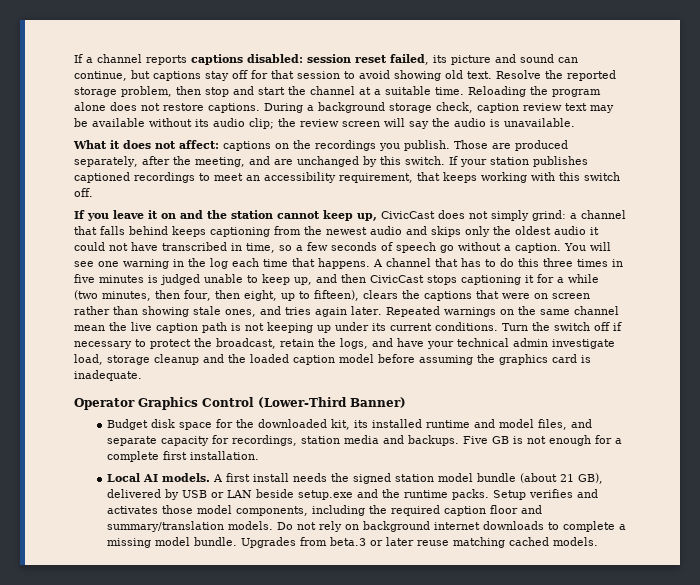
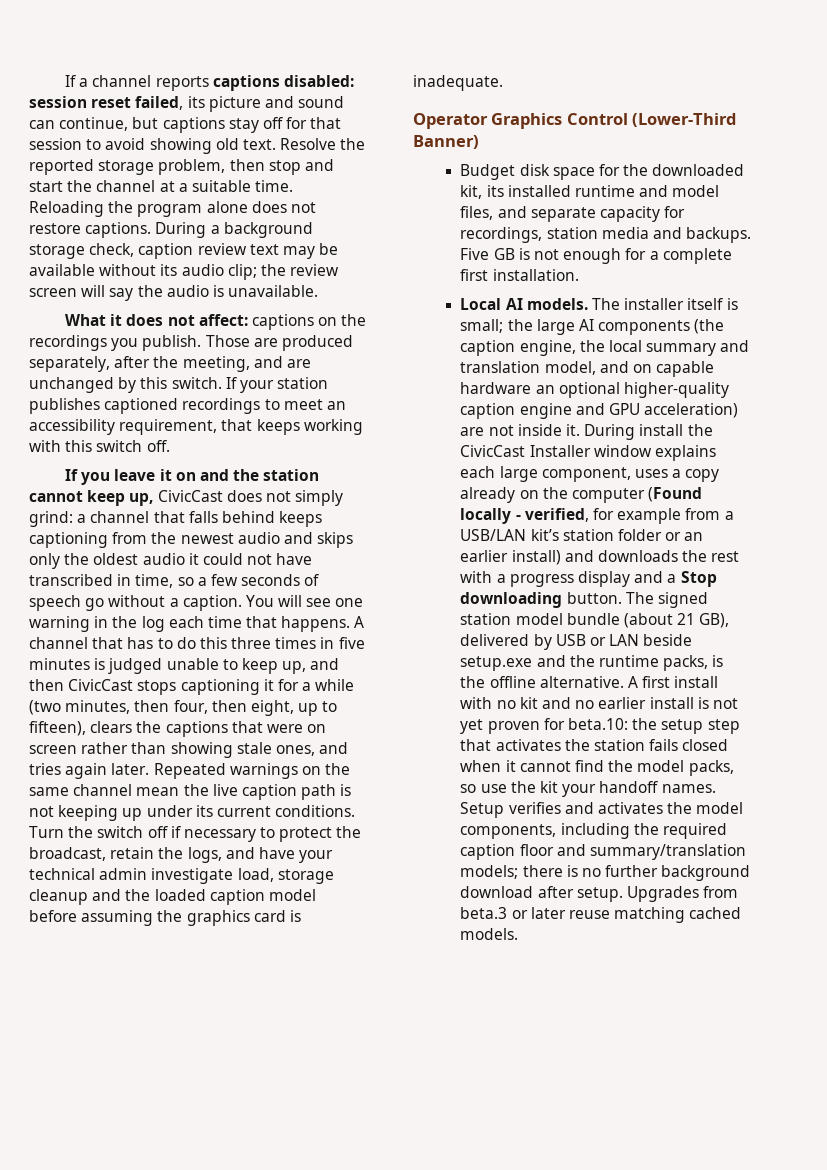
[212,473,349,482] A first install needs the -> [591,298,738,310] [460,319,725,335] [460,340,750,356] [460,361,715,377] [460,382,729,398] [460,403,739,419] [460,424,713,440] [460,445,716,461] [460,466,720,482] [460,487,703,503] [460,508,734,524] [460,529,704,541] [460,550,740,565] [460,571,717,587] [460,592,654,608] The installer itself is small; the large AI components (the caption engine, the local summary and translation model, and on capable hardware an optional higher-quality caption engine and GPU acceleration) are not inside it. During install the CivicCast Installer window explains each large component, uses a copy already on the computer (Found locally - verified, for example from a USB/LAN kit’s station folder or an earlier install) and downloads the rest with a progress display and a Stop downloading button. The
[451,489,489,500] packs. -> [663,655,724,671] [460,676,719,688] [460,697,738,709] [460,718,740,734] [460,739,729,751] [460,760,734,776] [460,781,716,797] packs, is the offline alternative. A first install with no kit and no earlier install is not yet proven for beta.10: the setup step that activates the station fails closed when it cannot find the model packs, so use the kit your handoff names.
[161,505,193,514] those -> [667,802,693,814] the
[227,521,626,532] [106,537,237,548] models. Do not rely on background internet downloads to complete a missing model bundle. -> [460,865,751,881] [460,886,623,902] models; there is no further background download after setup.

